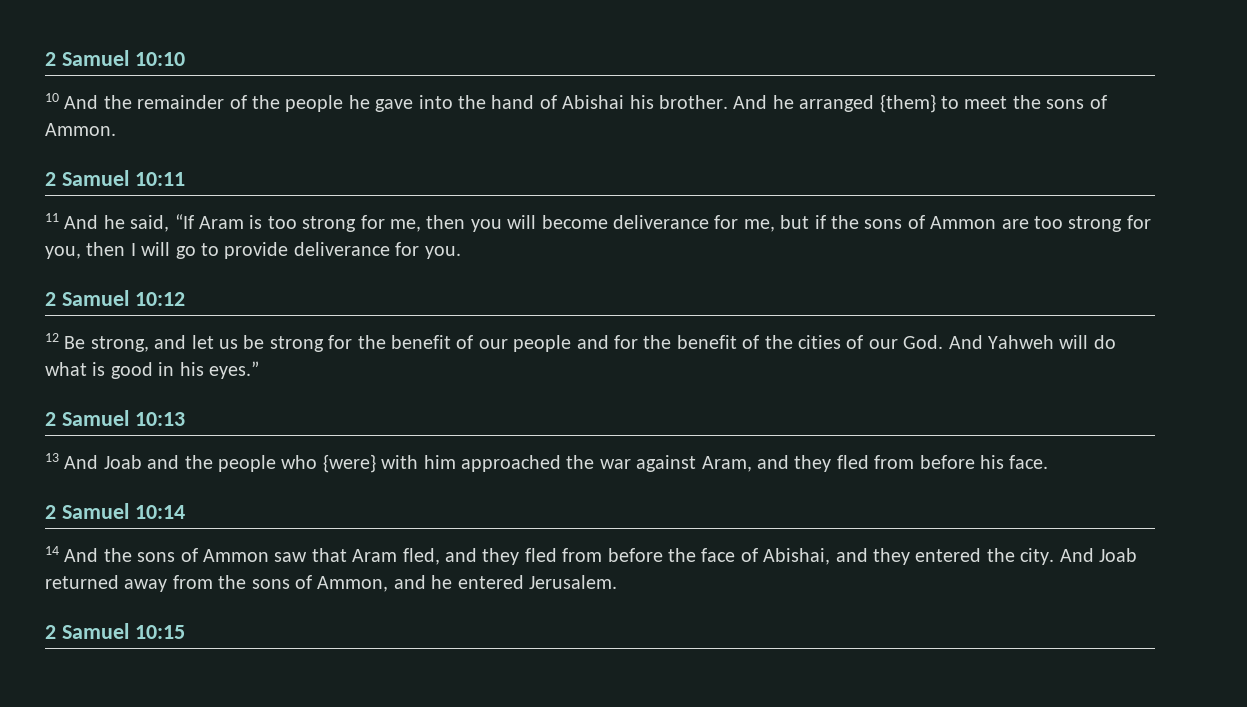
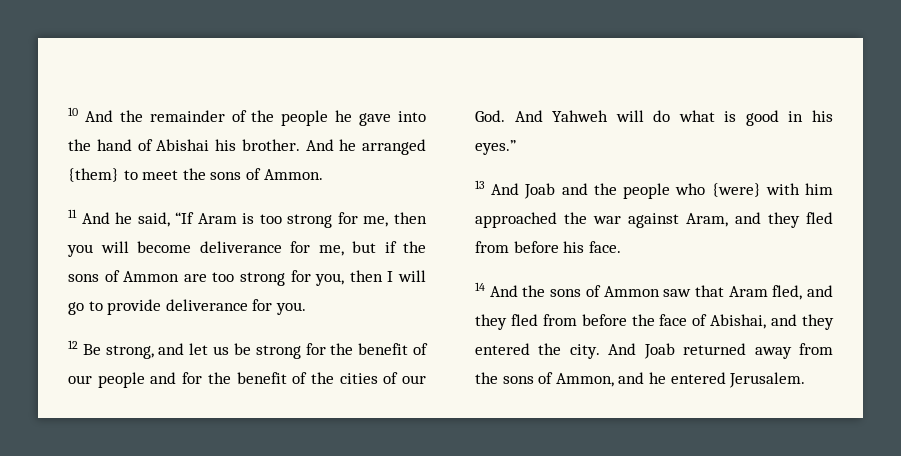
[45,50,185,66] 2 Samuel 10:10 // -> (68, 111) none
[45,170,185,186] // 2 Samuel 10:11 -> (323, 174) none
[45,290,185,306] // 2 Samuel 10:12 -> (306, 308) none
[45,410,185,426] // 2 Samuel 10:13 -> (516, 147) none
[45,503,185,519] // 2 Samuel 10:14 -> (621, 247) none
[45,623,185,639] // 2 Samuel 10:15 -> (806, 380) none

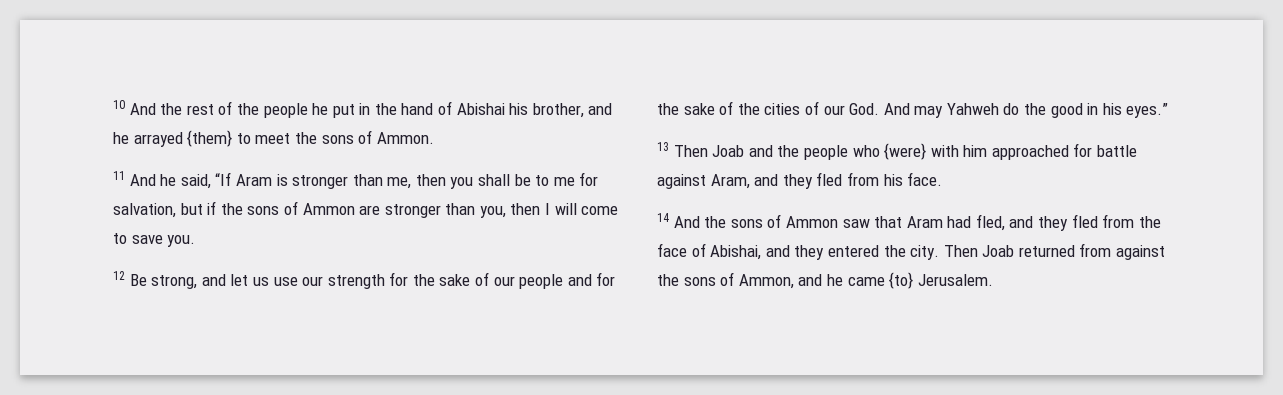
[149,110,225,122] remainder -> [186,104,214,115] rest
[359,111,427,126] gave into -> [332,103,371,118] put in
[241,139,426,155] brother. And he arranged -> [532,103,613,118] [113,132,183,147] brother, and he arrayed
[259,212,427,228] [67,241,344,257] too strong for me, then you will become deliverance for me, -> [292,172,599,189] [113,203,176,218] stronger than me, then you shall be to me for salvation,
[212,270,311,286] too strong for -> [384,203,476,218] stronger than
[68,299,273,315] go to provide deliverance for -> [581,206,619,215] [113,233,163,244] come to save
[233,343,409,359] be strong for the benefit -> [273,272,471,289] use our strength for the sake
[236,372,287,384] benefit -> [683,103,715,115] sake
[552,110,737,122] Yahweh will do what is -> [914,103,1047,118] may Yahweh do the
[491,183,520,195] And -> [673,145,708,157] Then
[564,212,621,224] the war -> [1073,143,1138,157] for battle
[513,241,559,253] before -> (879, 179) none
(768, 291) none -> [947,216,972,228] had
[581,314,627,326] before -> (1135, 221) none
[608,343,637,355] And -> [943,245,978,257] Then
[754,343,833,359] away from -> [1079,243,1166,260] from against
[670,372,726,384] entered -> [847,272,914,289] came {to}

